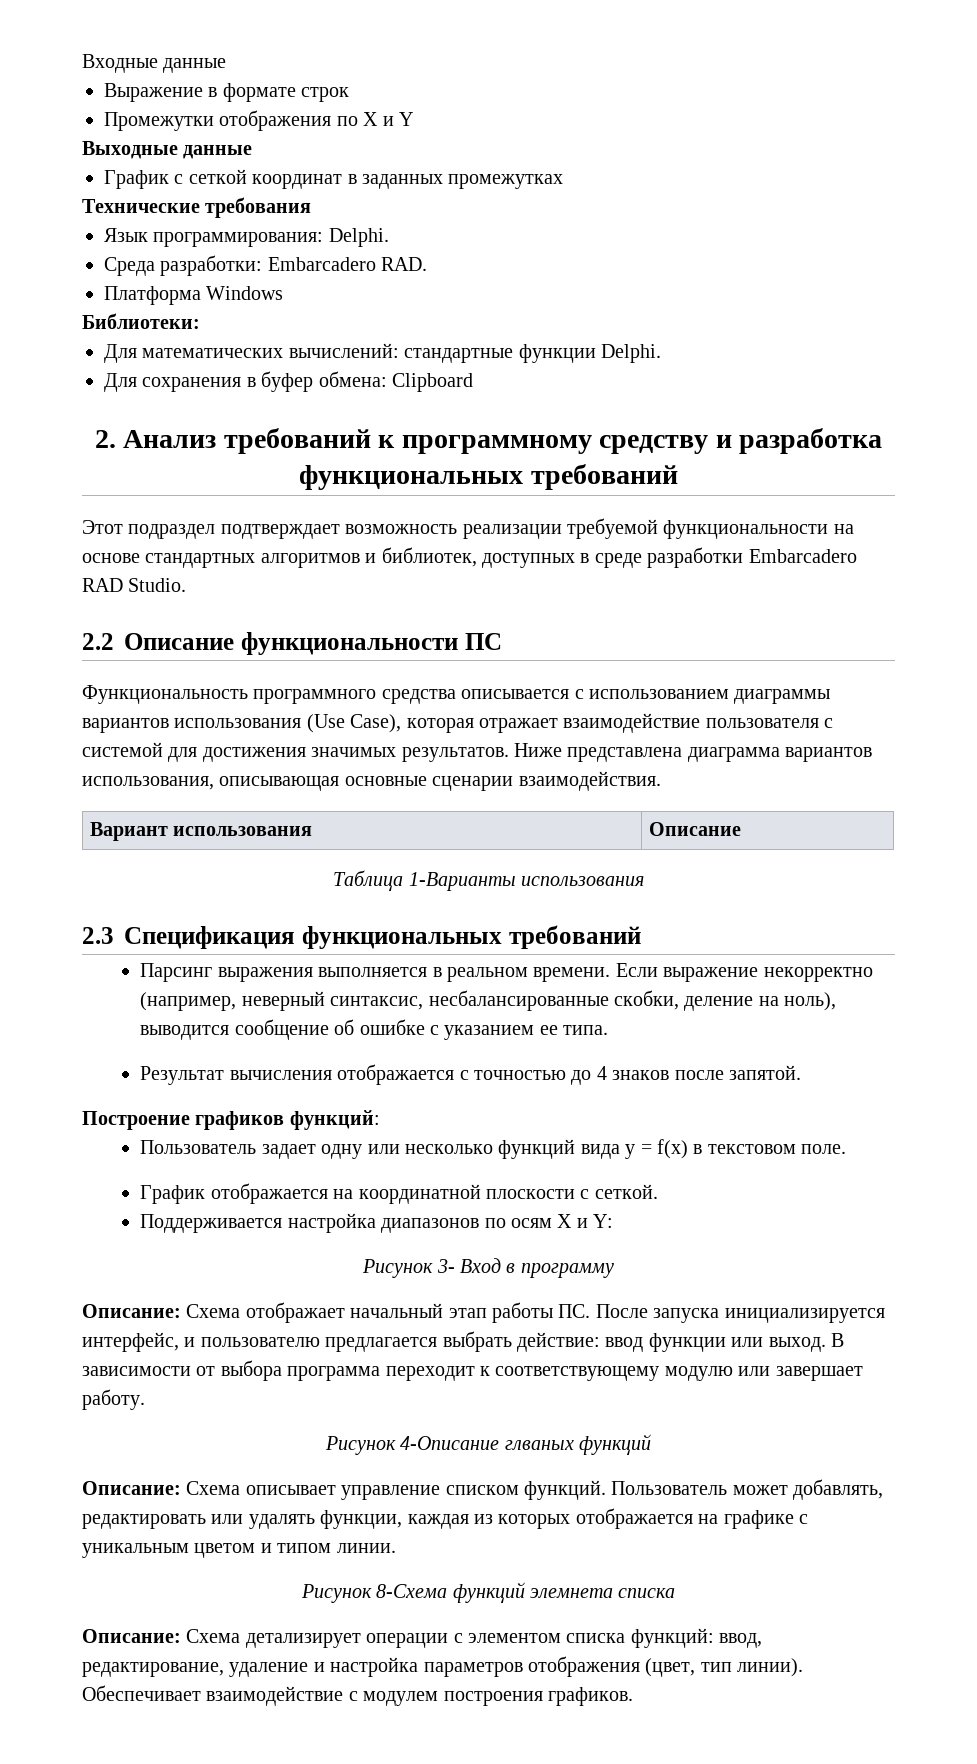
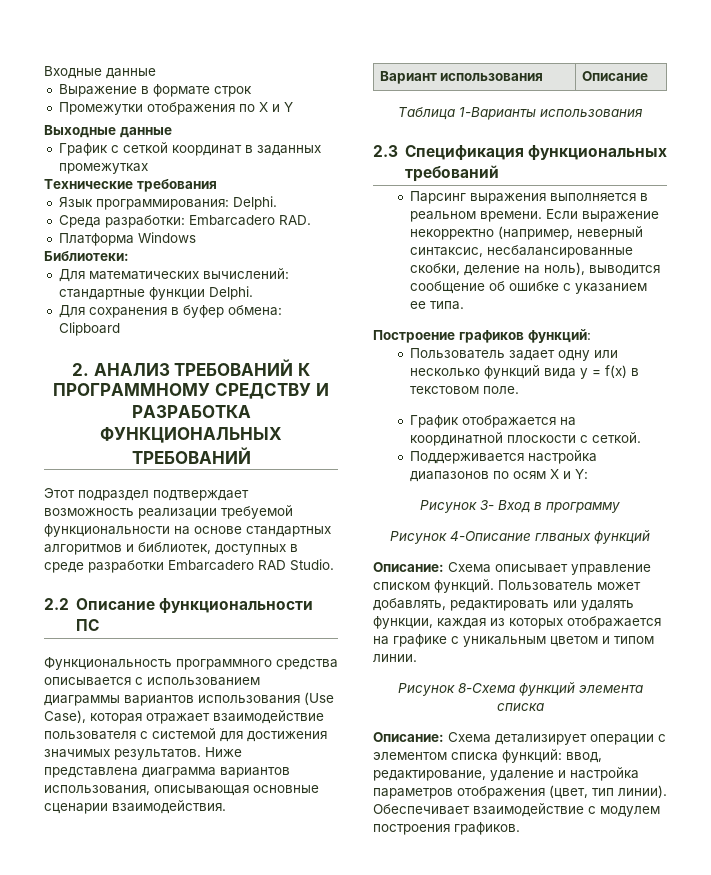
[123,428,883,454] [299,464,678,490] Анализ требований к программному средству и разработка функциональных требований -> [93,359,310,376] [53,383,329,399] [131,405,251,418] [100,427,282,443] [131,447,251,464] АНАЛИЗ ТРЕБОВАНИЙ К ПРОГРАММНОМУ СРЕДСТВУ И РАЗРАБОТКА ФУНКЦИОНАЛЬНЫХ ТРЕБОВАНИЙ
[140,1064,802,1085] // Результат вычисления отображается с точностью до 4 знаков после запятой. -> (465, 305) none
[82,1302,885,1323] [82,1331,844,1352] [82,1360,863,1381] [82,1389,145,1410] // Описание: Схема отображает начальный этап работы ПС. После запуска инициализируется интерфейс, и пользователю предлагается выбрать действие: ввод функции или выход. В зависимости от выбора программа переходит к соответствующему модулю или завершает работу. -> (620, 507) none
[529,1588,613,1598] элемнета -> [578,685,643,693] элемента

